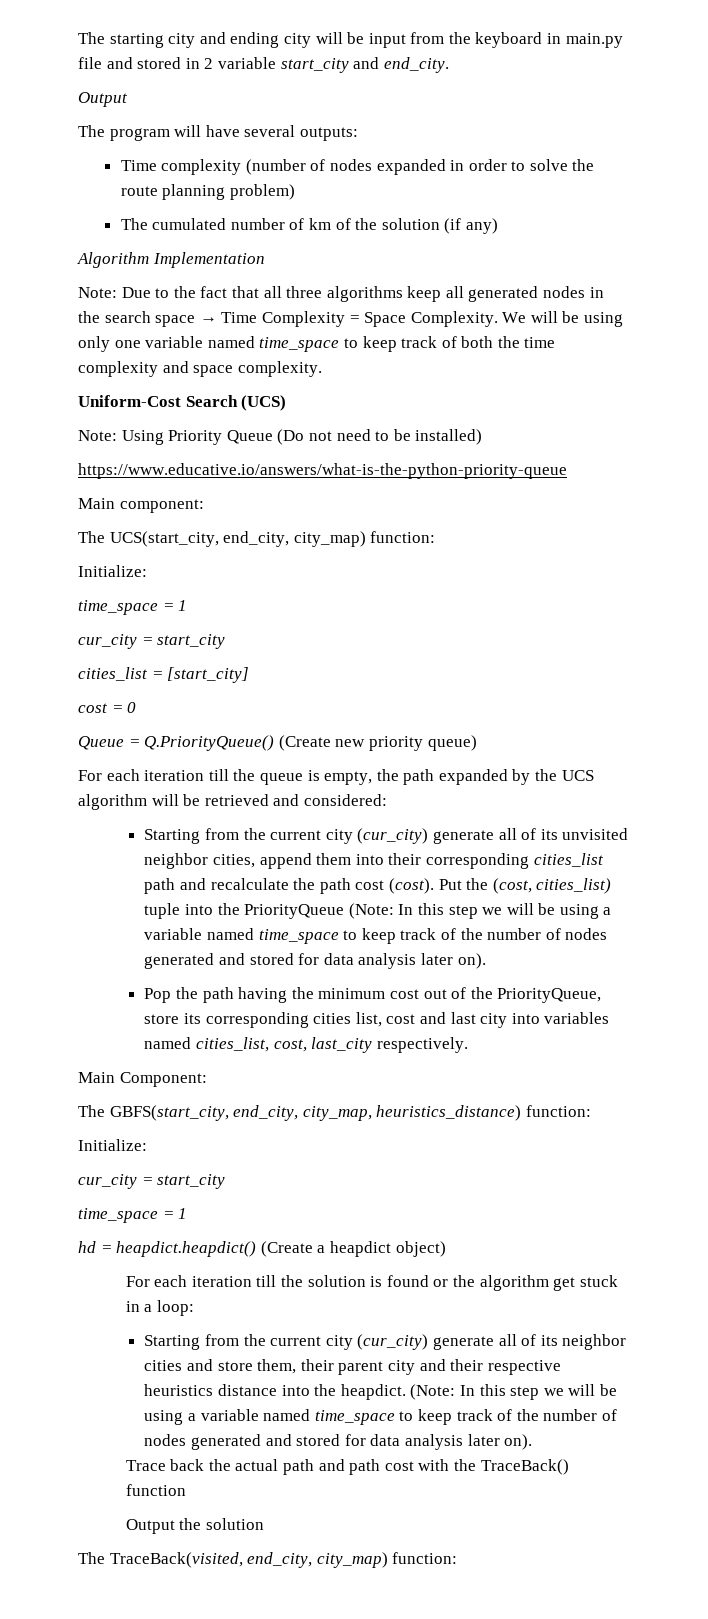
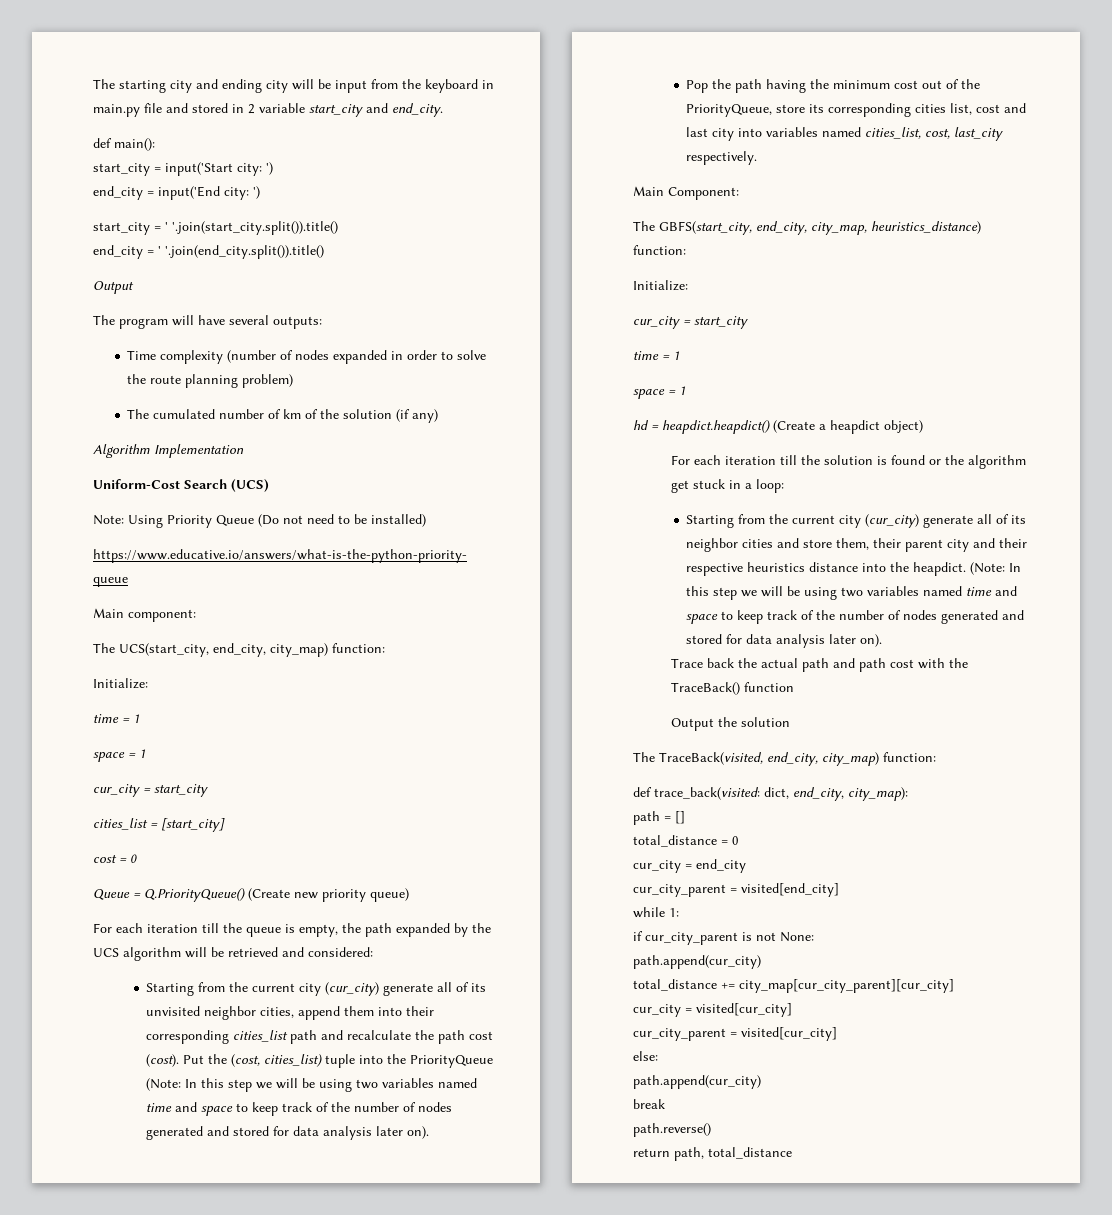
(449, 65) none -> [93,138,155,151] [93,162,273,176] [93,186,260,200] [93,221,338,235] [93,245,324,259] // def main(): // start_city = input('Start city: ') // end_city = input('End city: ') // start_city = ' '.join(start_city.split()).title() // end_city = ' '.join(end_city.split()).title()
[78,286,604,302] [78,311,624,327] [78,336,556,352] [78,361,322,377] // Note: Due to the fact that all three algorithms keep all generated nodes in the search space → Time Complexity = Space Complexity. We will be using only one variable named time_space to keep track of both the time complexity and space complexity. -> (244, 451) none
[78,600,158,615] time_space -> [93,714,140,723] [93,752,125,762] time = 1 // space
[603,907,612,915] [144,928,339,944] a variable named time_space -> [356,1078,478,1089] [146,1102,234,1116] two variables named time and space
[78,1208,158,1223] time_space -> [633,351,680,360] [633,389,665,399] time = 1 // space
[187,1409,395,1425] a variable named time_space -> [841,586,1018,597] [686,614,719,624] two variables named time and space
(458, 1558) none -> [633,787,908,801] [633,811,685,825] [633,835,739,847] [633,859,746,873] [633,883,839,897] [633,907,679,918] [633,931,814,945] [633,955,761,969] [633,979,954,993] [633,1003,792,1017] [633,1027,837,1041] [633,1051,658,1061] [633,1075,761,1089] [633,1099,665,1109] [633,1123,711,1137] [633,1147,792,1161] // def trace_back(visited: dict, end_city, city_map): // path = [] // total_distance = 0 // cur_city = end_city // cur_city_parent = visited[end_city] // while 1: // if cur_city_parent is not None: // path.append(cur_city) // total_distance += city_map[cur_city_parent][cur_city] // cur_city = visited[cur_city] // cur_city_parent = visited[cur_city] // else: // path.append(cur_city) // break // path.reverse() // return path, total_distance

